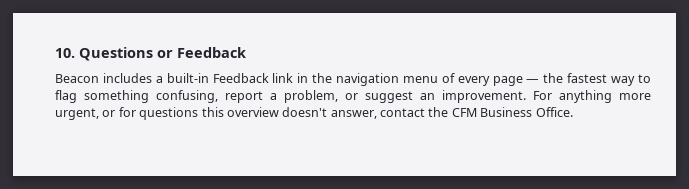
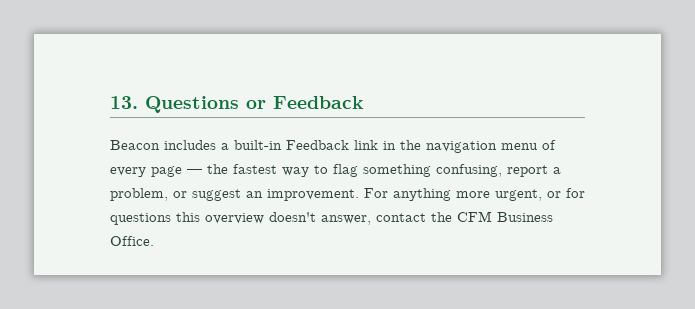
[55,48,75,58] 10. -> [110,96,138,109] 13.

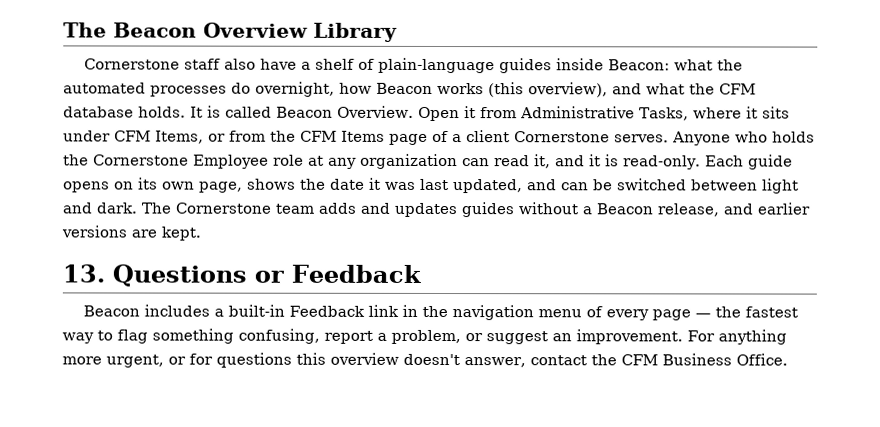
(110, 102) none -> [63,22,398,42] [83,57,743,74] [63,81,756,98] [63,105,790,122] [63,130,815,146] [63,153,793,170] [63,177,799,194] [62,202,811,218] [61,225,201,241] The Beacon Overview Library // Cornerstone staff also have a shelf of plain-language guides inside Beacon: what the automated processes do overnight, how Beacon works (this overview), and what the CFM database holds. It is called Beacon Overview. Open it from Administrative Tasks, where it sits under CFM Items, or from the CFM Items page of a client Cornerstone serves. Anyone who holds the Cornerstone Employee role at any organization can read it, and it is read-only. Each guide opens on its own page, shows the date it was last updated, and can be switched between light and dark. The Cornerstone team adds and updates guides without a Beacon release, and earlier versions are kept. //

